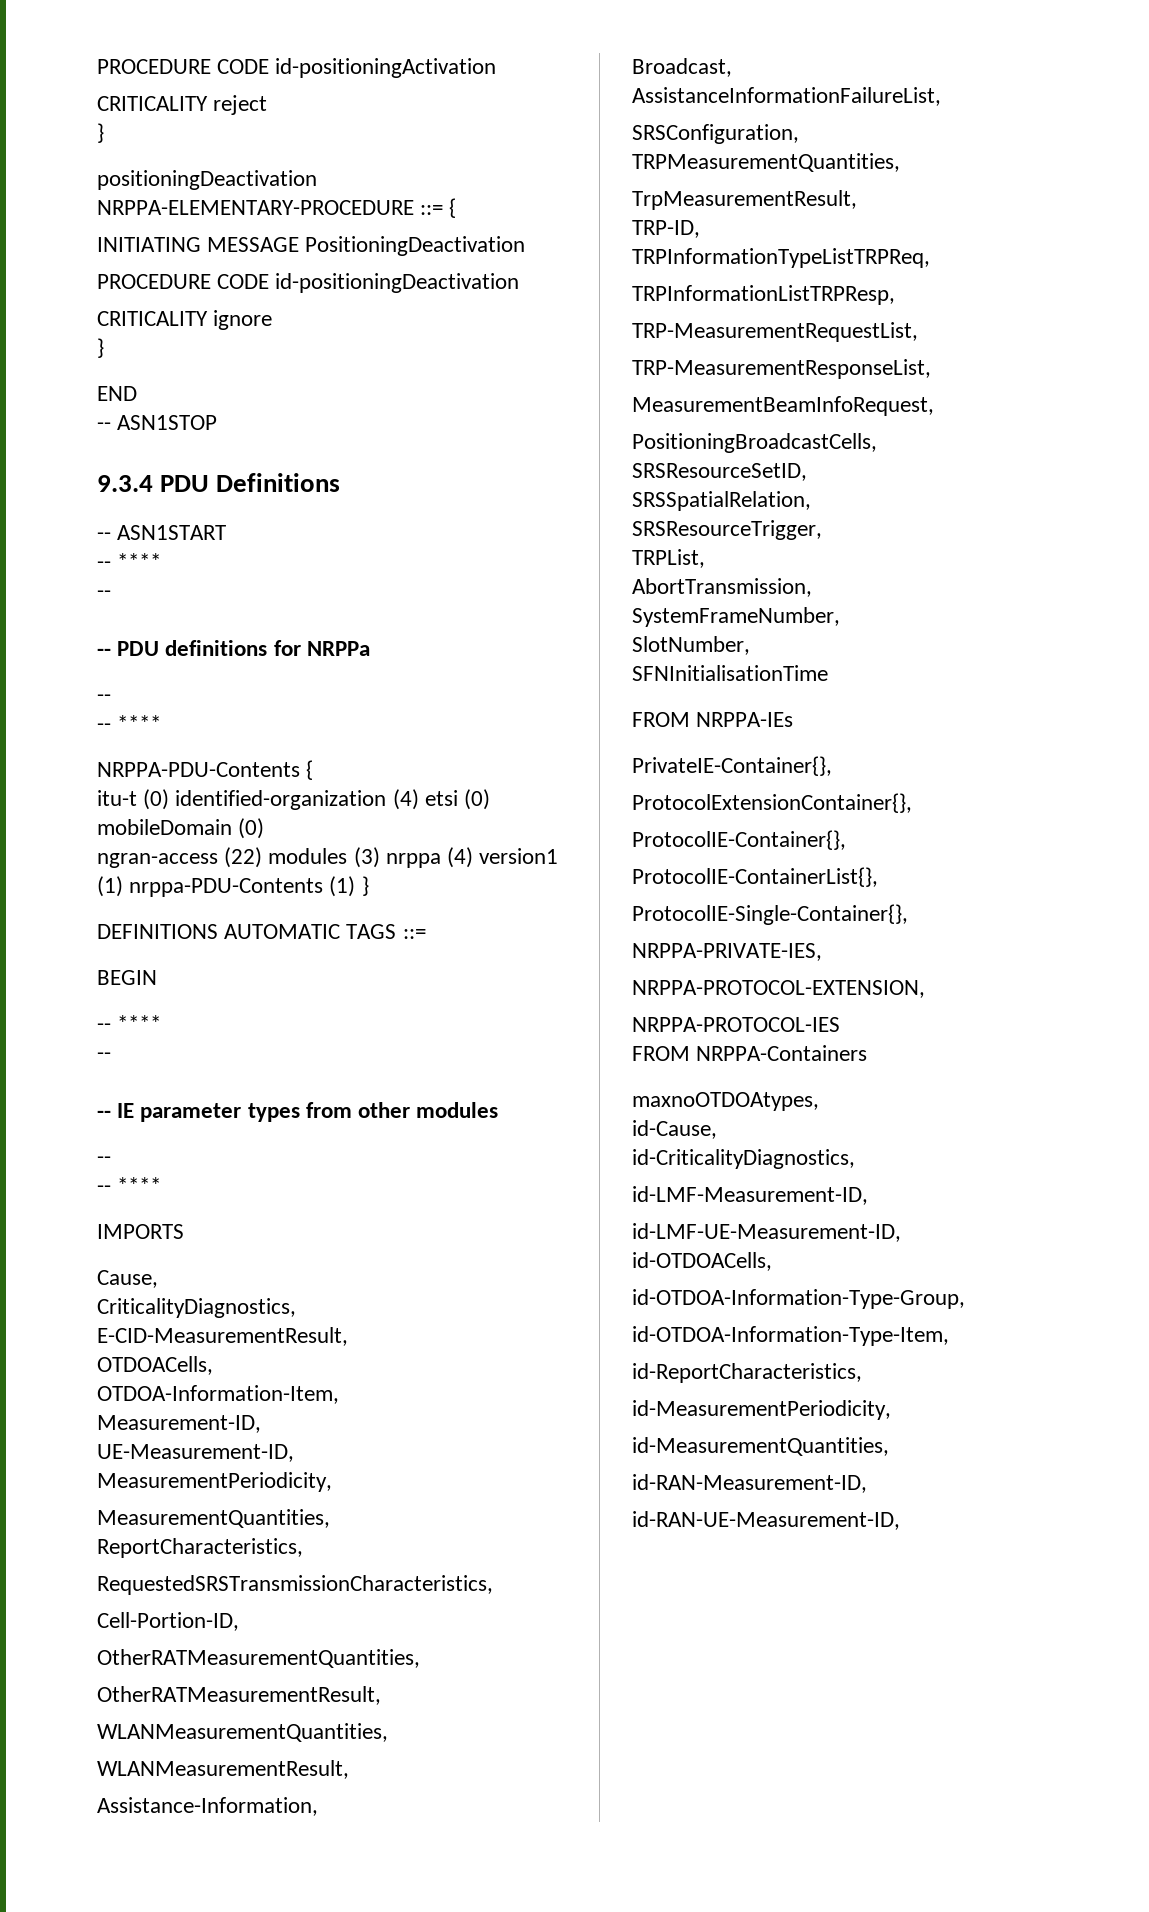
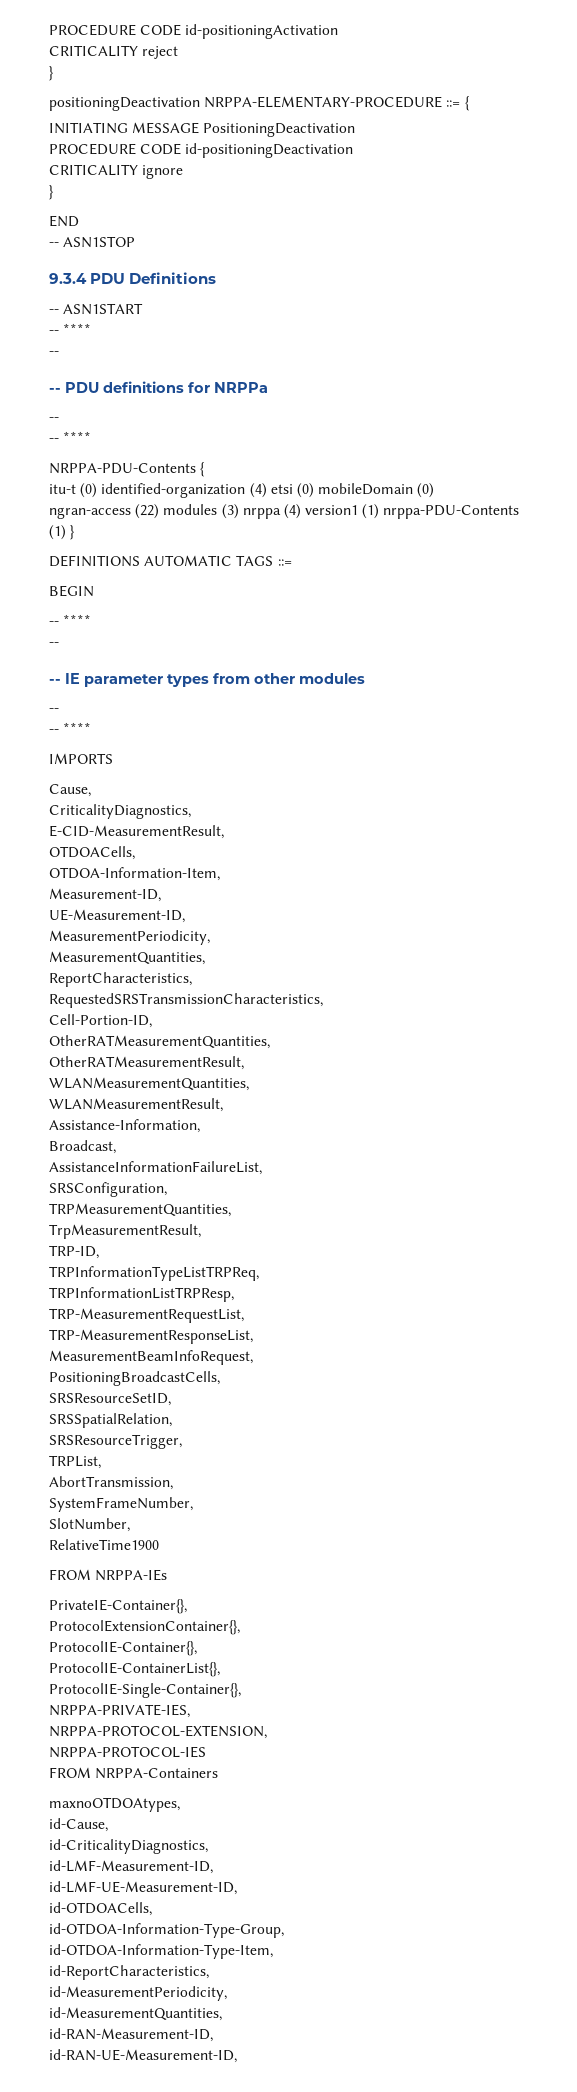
[632,665,828,681] SFNInitialisationTime -> [49,1539,159,1550] RelativeTime1900

